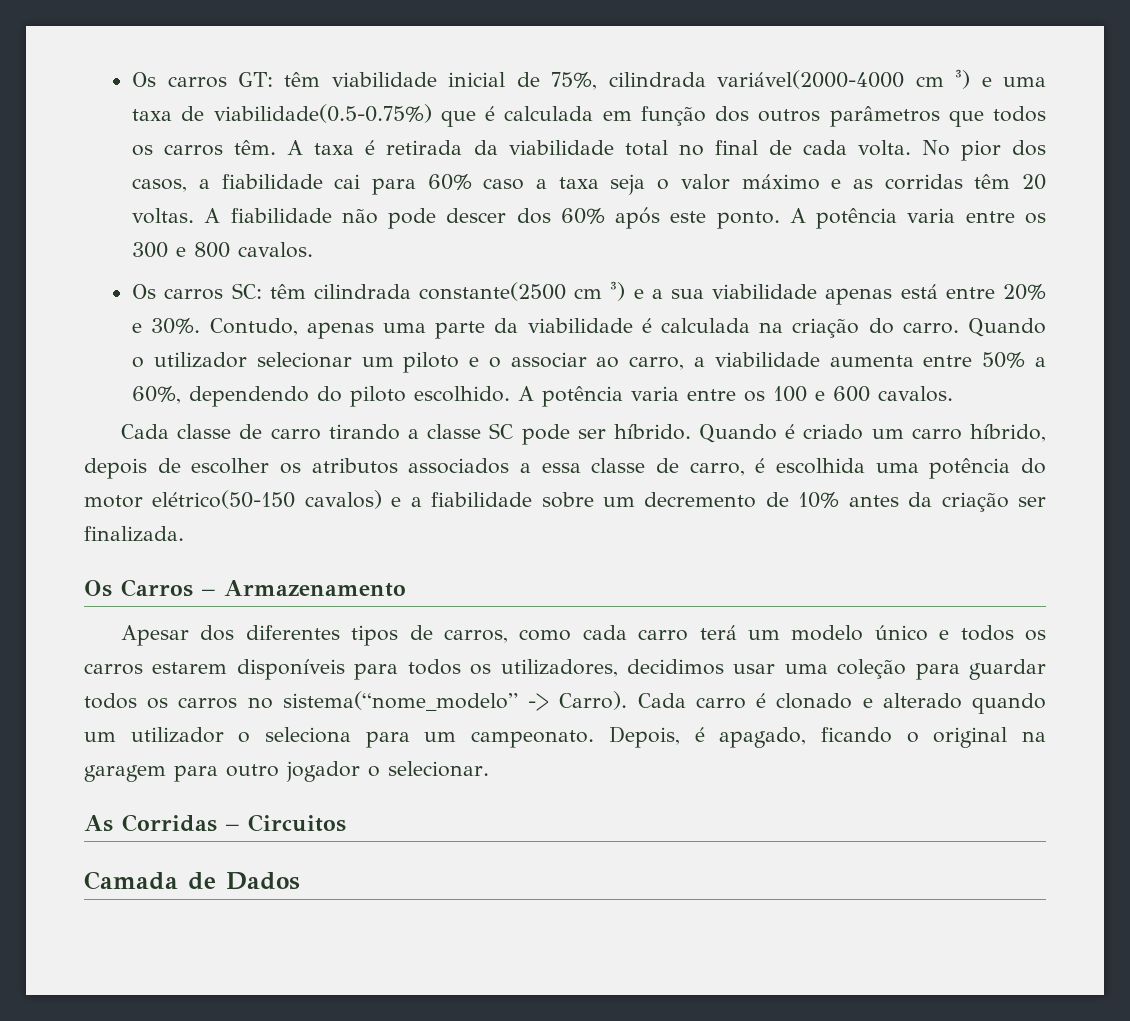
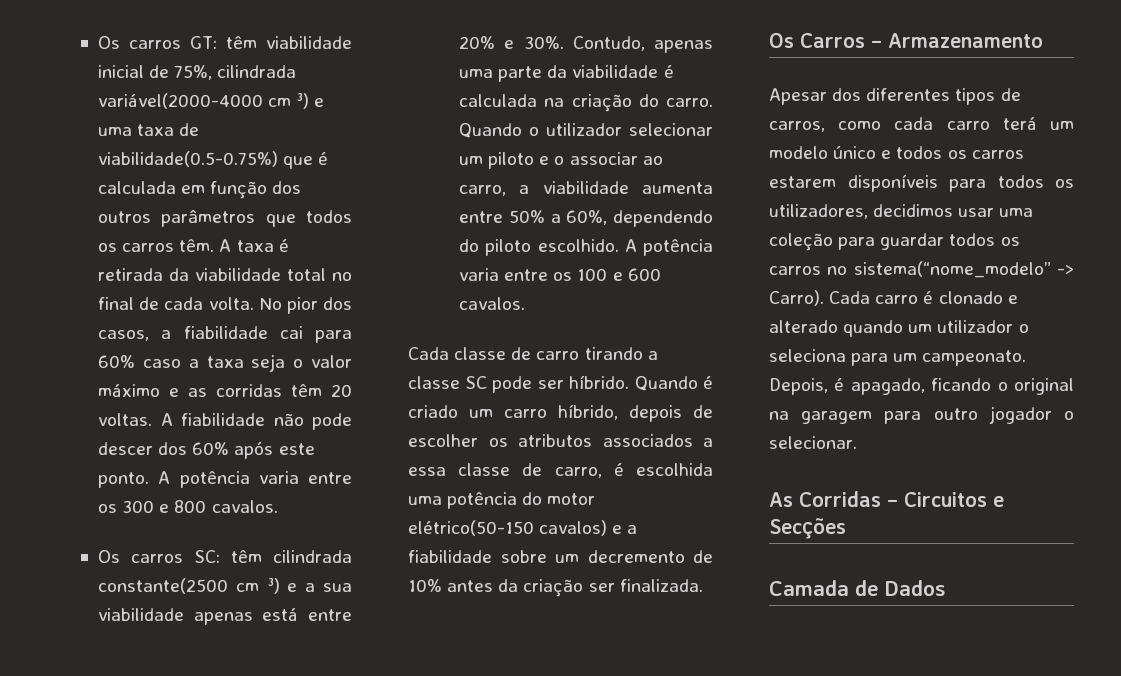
(346, 823) none -> [993,496,1004,507] [769,518,846,539] e Secções

